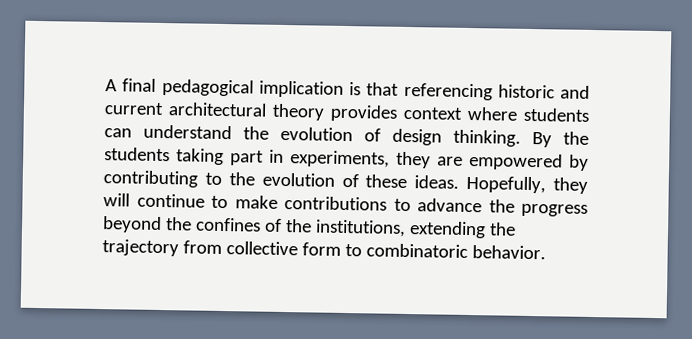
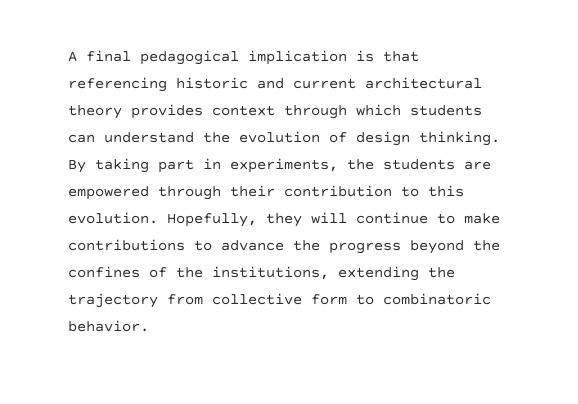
[467,106,518,121] where -> [284,104,401,119] through which
[563,131,589,145] [104,147,170,162] the students -> (86, 166) none
[396,151,589,171] [103,170,460,189] they are empowered by contributing to the evolution of these ideas. -> [347,159,491,170] [68,185,464,200] [68,212,158,224] the students are empowered through their contribution to this evolution.

